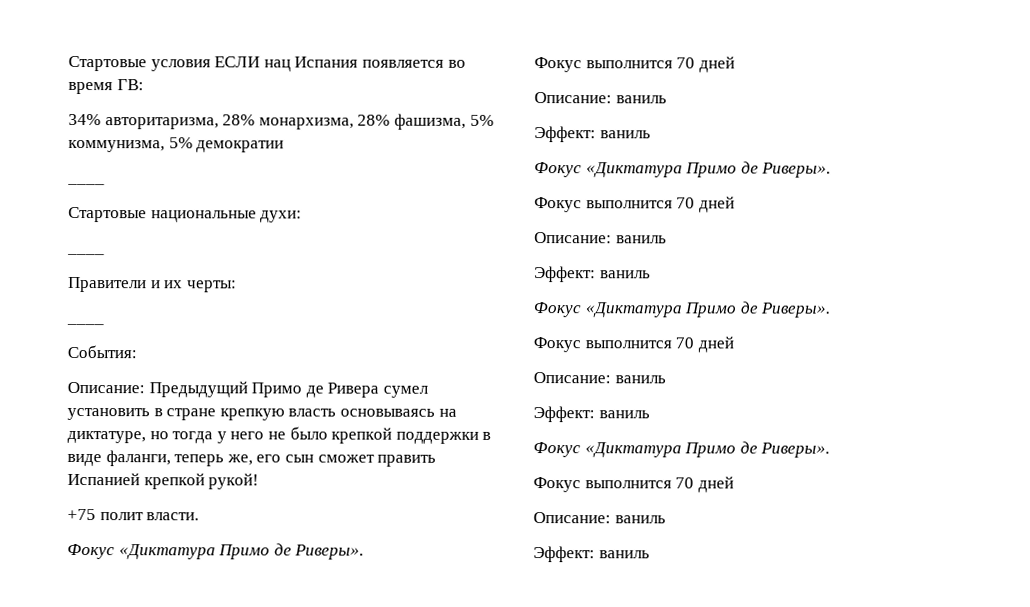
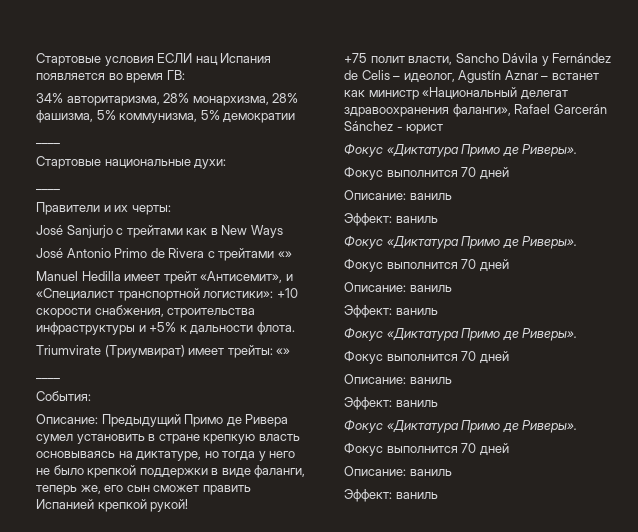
(237, 286) none -> [36,225,283,238] [36,248,292,261] [36,271,293,284] [36,288,298,301] [36,305,256,318] [36,322,295,335] [36,345,291,358] // José Sanjurjo с трейтами как в New Ways // José Antonio Primo de Rivera с трейтами «» // Manuel Hedilla имеет трейт «Антисемит», и «Специалист транспортной логистики»: +10 скорости снабжения, строительства инфраструктуры и +5% к дальности флота. // Triumvirate (Триумвират) имеет трейты: «»
[146,512,200,521] власти. -> [408,53,612,66] [344,70,599,83] [344,87,568,100] [344,104,607,117] [344,121,444,134] власти, Sancho Dávila y Fernández de Celis – идеолог, Agustín Aznar – встанет как министр «Национальный делегат здравоохранения фаланги», Rafael Garcerán Sánchez - юрист

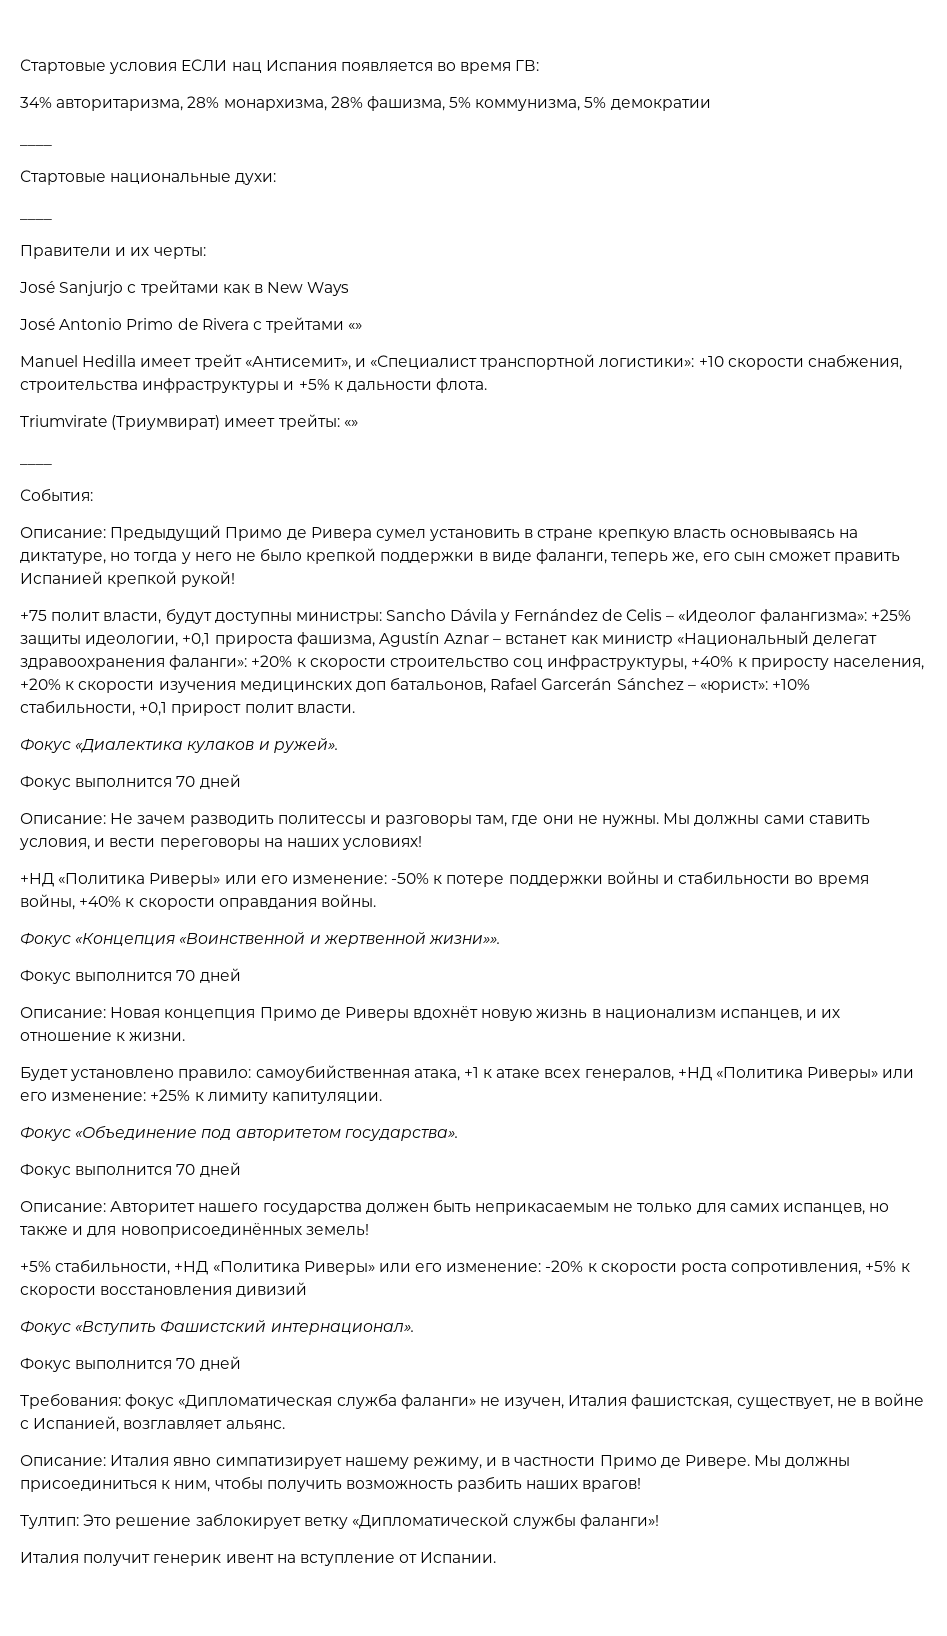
(453, 60) none -> [165,608,382,624] будут доступны министры:
[403,73,455,83] идеолог, -> [678,609,911,624] [20,632,375,647] «Идеолог фалангизма»: +25% защиты идеологии, +0,1 прироста фашизма,
[452,104,607,117] [344,121,444,134] [344,143,578,157] [344,166,509,180] [344,190,452,200] [344,213,438,226] [344,235,578,249] [344,258,509,272] [344,282,452,292] [344,305,438,318] [344,327,578,341] [344,350,509,364] [344,374,452,384] [344,397,438,410] [344,419,578,433] [344,442,509,456] [344,466,452,476] [344,489,438,502] фаланги», Rafael Garcerán Sánchez - юрист // Фокус «Диктатура Примо де Риверы». // Фокус выполнится 70 дней // Описание: ваниль // Эффект: ваниль // Фокус «Диктатура Примо де Риверы». // Фокус выполнится 70 дней // Описание: ваниль // Эффект: ваниль // Фокус «Диктатура Примо де Риверы». // Фокус выполнится 70 дней // Описание: ваниль // Эффект: ваниль // Фокус «Диктатура Примо де Риверы». // Фокус выполнится 70 дней // Описание: ваниль // Эффект: ваниль -> [169,655,925,670] [20,677,811,693] [20,700,355,716] [20,738,338,753] [20,774,241,790] [20,813,870,827] [19,836,423,850] [20,871,869,887] [20,894,376,910] [20,932,500,947] [20,968,241,984] [20,1006,841,1021] [20,1032,186,1041] [20,1065,915,1081] [20,1089,382,1104] [20,1125,458,1141] [20,1162,241,1178] [20,1199,890,1215] [20,1223,369,1238] [20,1259,910,1275] [20,1282,308,1298] [20,1320,414,1335] [20,1356,241,1372] [20,1393,925,1409] [20,1416,285,1432] [20,1455,851,1469] [20,1476,642,1492] [20,1513,660,1529] [20,1552,497,1566] фаланги»: +20% к скорости строительство соц инфраструктуры, +40% к приросту населения, +20% к скорости изучения медицинских доп батальонов, Rafael Garcerán Sánchez – «юрист»: +10% стабильности, +0,1 прирост полит власти. // Фокус «Диалектика кулаков и ружей». // Фокус выполнится 70 дней // Описание: Не зачем разводить политессы и разговоры там, где они не нужны. Мы должны сами ставить условия, и вести переговоры на наших условиях! // +НД «Политика Риверы» или его изменение: -50% к потере поддержки войны и стабильности во время войны, +40% к скорости оправдания войны. // Фокус «Концепция «Воинственной и жертвенной жизни»». // Фокус выполнится 70 дней // Описание: Новая концепция Примо де Риверы вдохнёт новую жизнь в национализм испанцев, и их отношение к жизни. // Будет установлено правило: самоубийственная атака, +1 к атаке всех генералов, +НД «Политика Риверы» или его изменение: +25% к лимиту капитуляции. // Фокус «Объединение под авторитетом государства». // Фокус выполнится 70 дней // Описание: Авторитет нашего государства должен быть неприкасаемым не только для самих испанцев, но также и для новоприсоединённых земель! // +5% стабильности, +НД «Политика Риверы» или его изменение: -20% к скорости роста сопротивления, +5% к скорости восстановления дивизий // Фокус «Вступить Фашистский интернационал». // Фокус выполнится 70 дней // Требования: фокус «Дипломатическая служба фаланги» не изучен, Италия фашистская, существует, не в войне с Испанией, возглавляет альянс. // Описание: Италия явно симпатизирует нашему режиму, и в частности Примо де Ривере. Мы должны присоединиться к ним, чтобы получить возможность разбить наших врагов! // Тултип: Это решение заблокирует ветку «Дипломатической службы фаланги»! // Италия получит генерик ивент на вступление от Испании.

